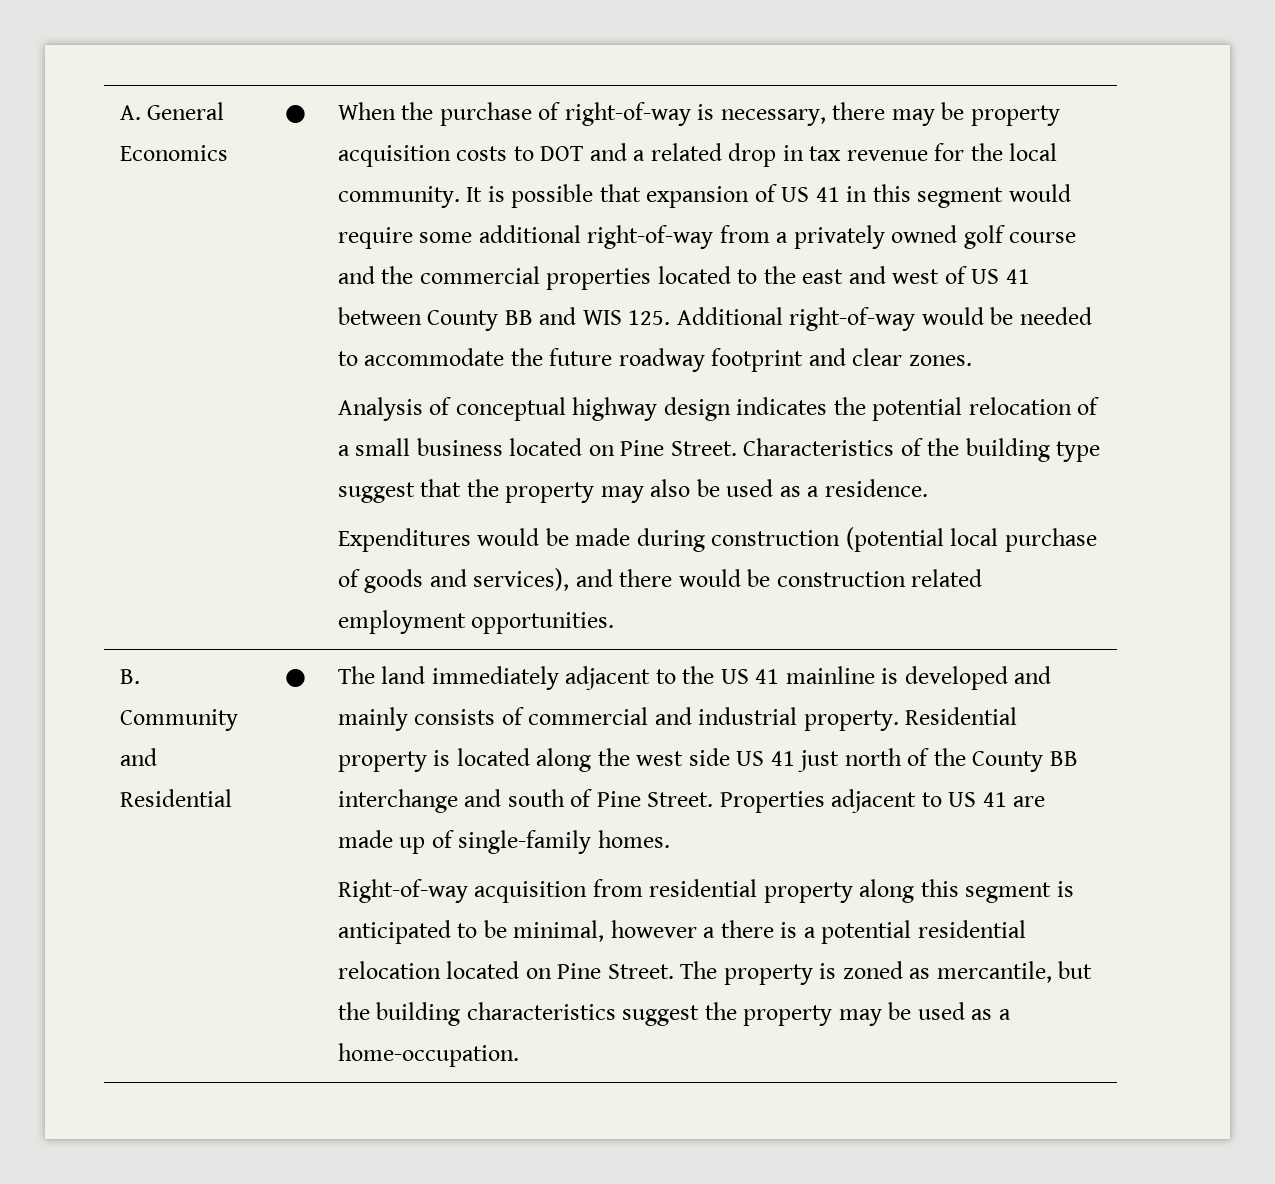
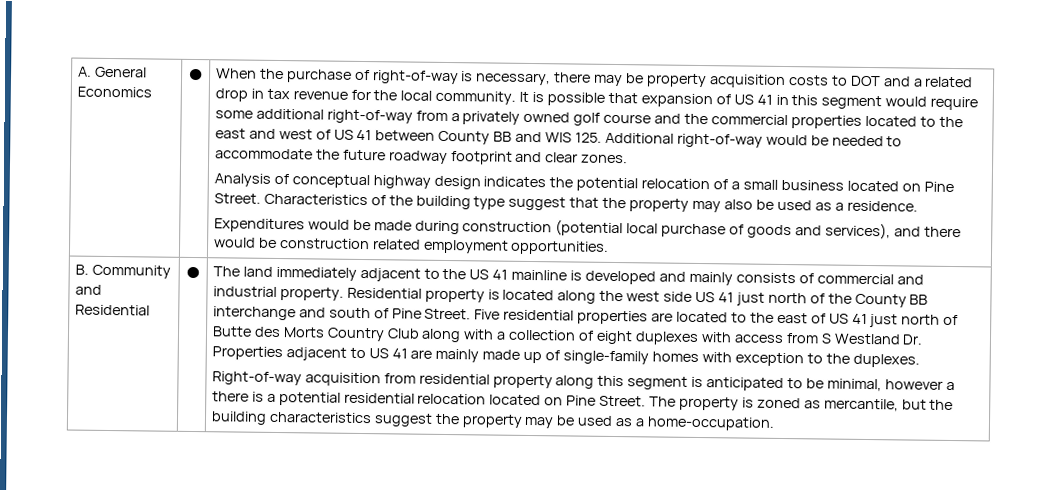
(714, 799) none -> [474,309,959,328] [211,326,924,345] Five residential properties are located to the east of US 41 just north of Butte des Morts Country Club along with a collection of eight duplexes with access from S Westland Dr.
(1046, 801) none -> [435,348,480,363] mainly
[597,830,670,848] homes. -> [651,351,920,368] homes with exception to the duplexes.

